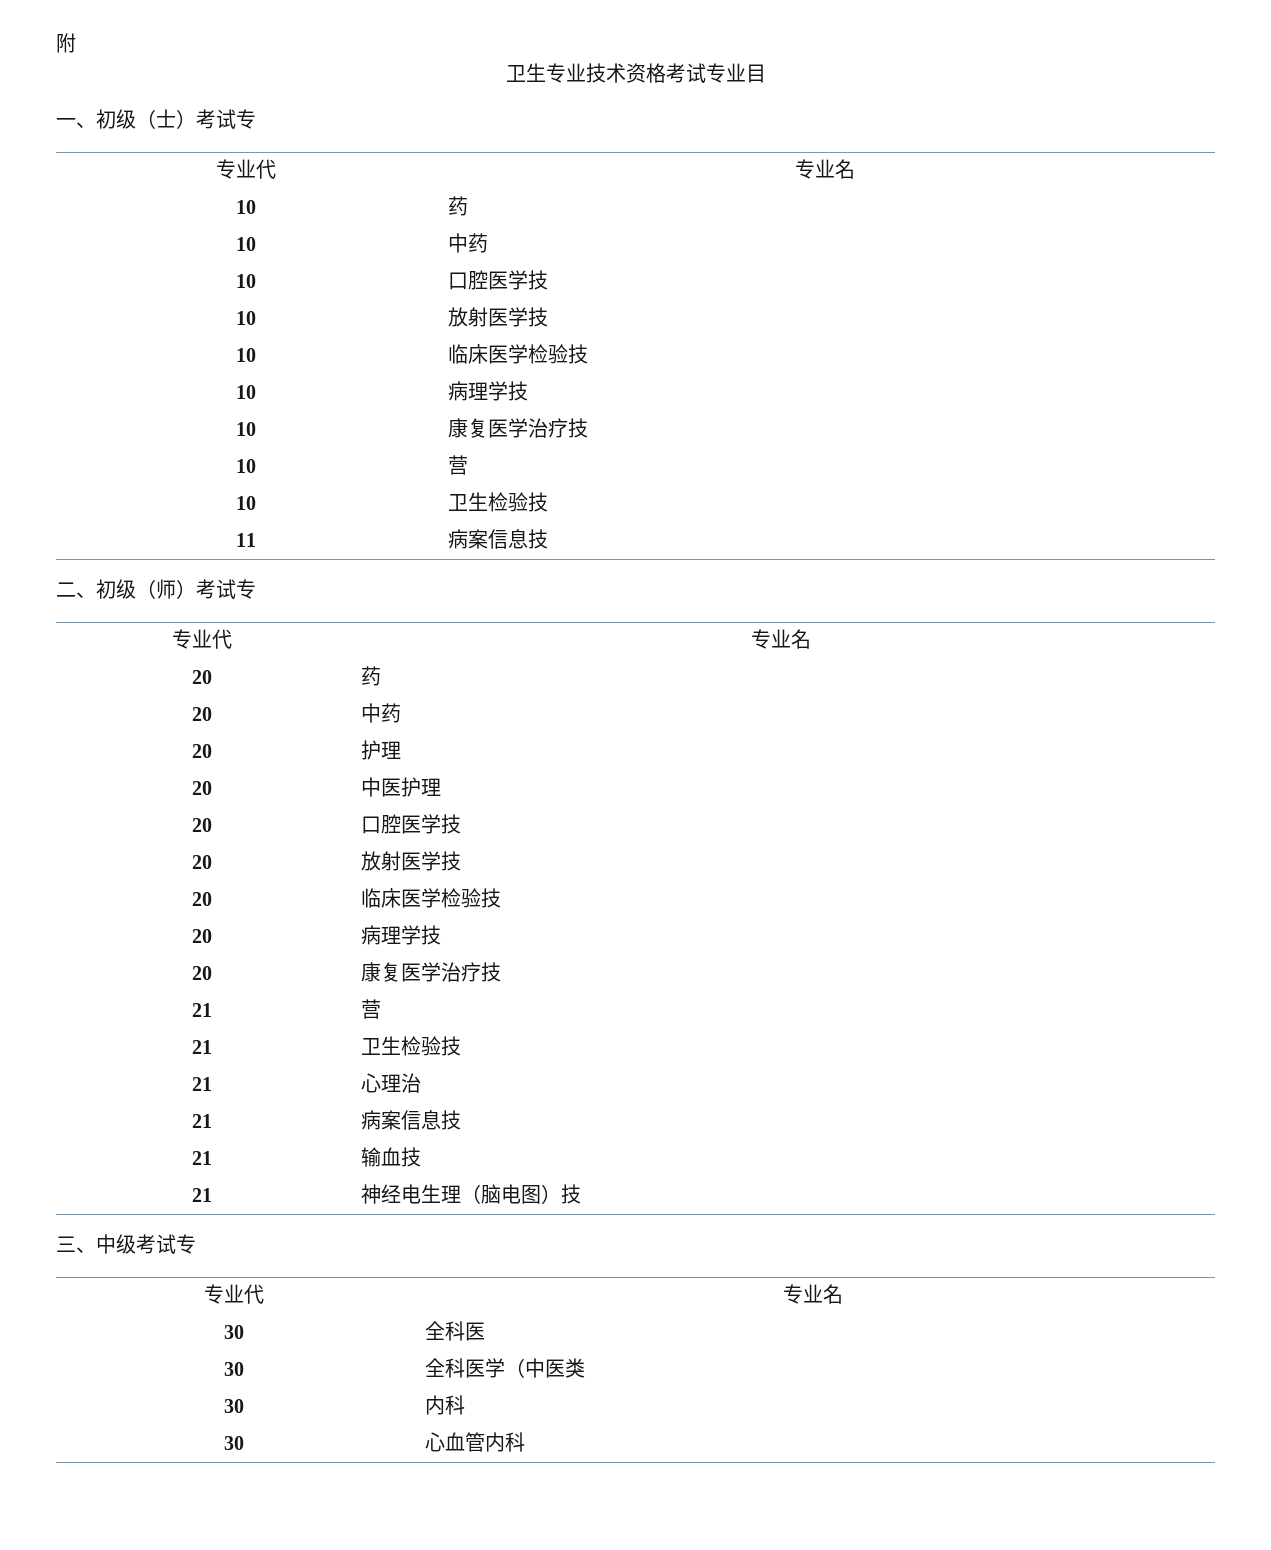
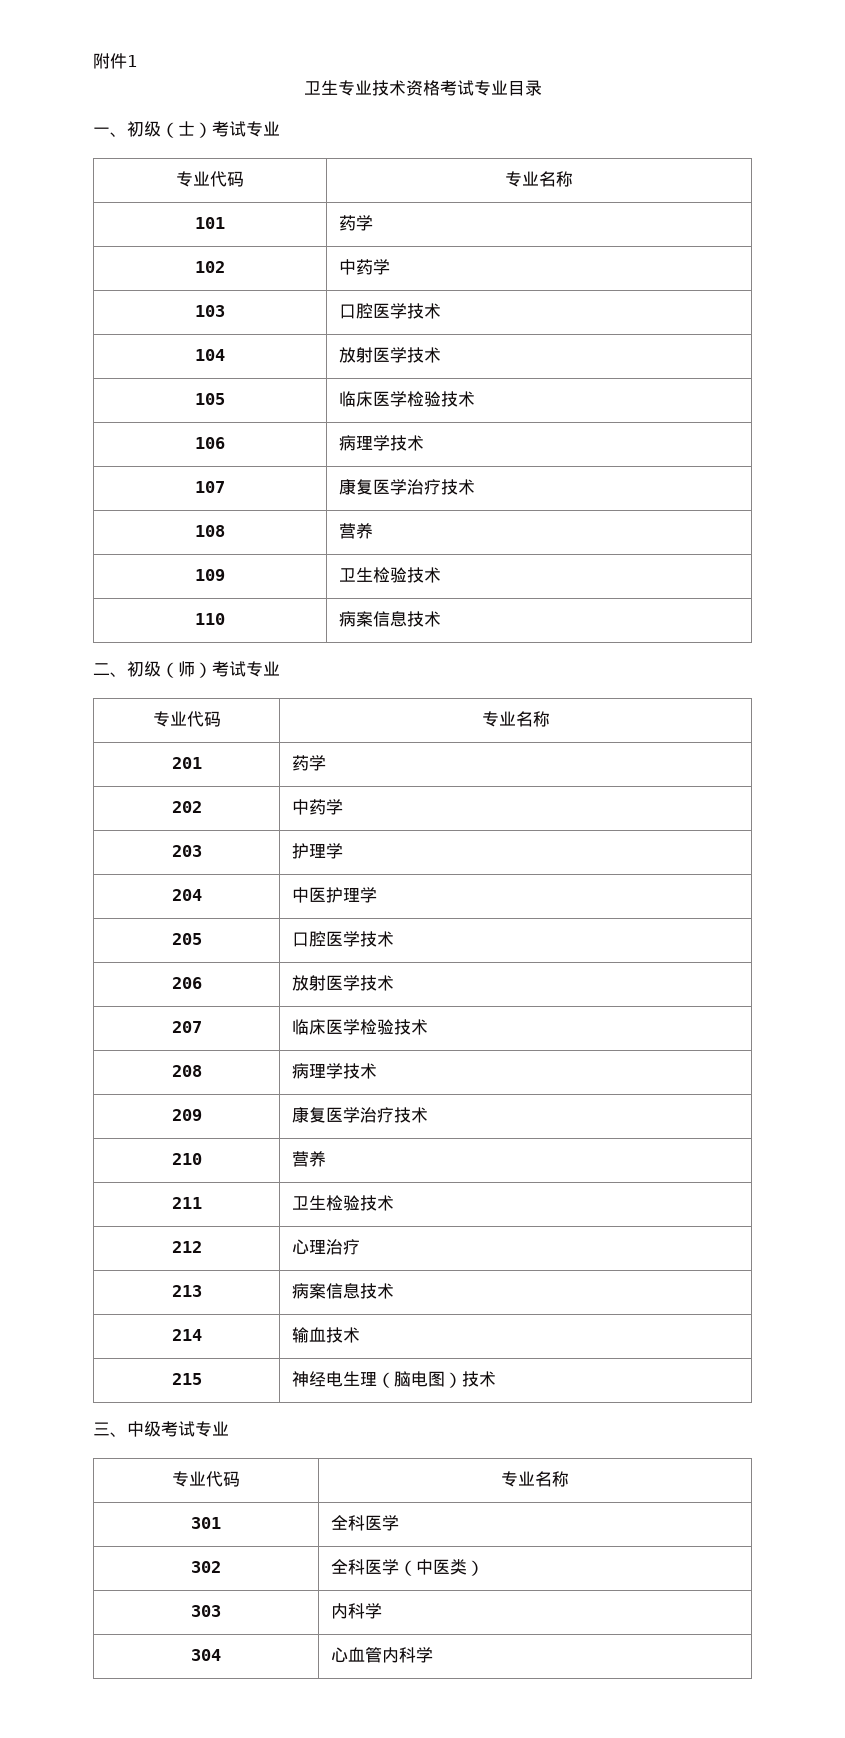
(76, 43) none -> [110,53,137,69] 件1
(766, 73) none -> [524,80,542,96] 录
[215,159,276,179] [794,159,855,179] [235,200,256,214] [447,196,468,216] [235,237,256,251] [447,233,488,253] [235,274,256,288] [447,270,548,290] [235,311,256,325] [447,307,548,327] [235,348,256,362] [447,344,588,364] [235,385,256,399] [447,381,528,401] [235,422,256,436] [447,418,588,438] [235,459,256,473] [447,455,468,475] [235,496,256,510] [447,492,548,512] [235,533,256,547] [447,529,548,549] // 专业代 | 专业名 // 10 | 药 // 10 | 中药 // 10 | 口腔医学技 // 10 | 放射医学技 // 10 | 临床医学检验技 // 10 | 病理学技 // 10 | 康复医学治疗技 // 10 | 营 // 10 | 卫生检验技 // 11 | 病案信息技 -> [263,121,280,136] [176,171,244,187] [505,171,573,187] [195,217,225,229] [338,215,373,231] [195,261,225,273] [338,259,390,275] [195,305,225,317] [338,303,441,319] [195,349,225,361] [338,347,441,363] [195,393,225,405] [338,391,475,407] [195,437,225,449] [338,435,424,451] [195,481,225,493] [338,479,475,495] [195,525,225,537] [338,523,373,539] [195,569,225,581] [338,567,441,583] [195,613,225,625] [338,611,441,627] 业 // 专业代码 | 专业名称 // 101 | 药学 // 102 | 中药学 // 103 | 口腔医学技术 // 104 | 放射医学技术 // 105 | 临床医学检验技术 // 106 | 病理学技术 // 107 | 康复医学治疗技术 // 108 | 营养 // 109 | 卫生检验技术 // 110 | 病案信息技术
[172,629,232,649] [751,629,811,649] [192,670,212,684] [360,666,381,686] [192,707,212,721] [360,703,401,723] [192,744,212,758] [360,740,401,760] [192,781,212,795] // 专业代 | 专业名 // 20 | 药 // 20 | 中药 // 20 | 护理 // 20 -> [263,661,280,676] [152,711,221,727] [481,711,550,727] [171,757,202,769] [291,755,326,771] [171,801,202,813] [291,799,343,815] [171,845,202,857] [291,843,343,859] [171,889,202,901] 业 // 专业代码 | 专业名称 // 201 | 药学 // 202 | 中药学 // 203 | 护理学 // 204
[192,818,212,832] [360,814,461,834] [192,855,212,869] [360,851,461,871] [192,892,212,906] [360,888,501,908] [192,929,212,943] [360,925,441,945] [192,966,212,980] [360,962,501,982] [192,1003,212,1017] [360,999,381,1019] [192,1040,212,1054] [360,1036,461,1056] [192,1077,212,1091] // 20 | 口腔医学技 // 20 | 放射医学技 // 20 | 临床医学检验技 // 20 | 病理学技 // 20 | 康复医学治疗技 // 21 | 营 // 21 | 卫生检验技 // 21 -> [359,887,377,903] [171,933,202,945] [291,931,394,947] [171,977,202,989] [291,975,394,991] [171,1021,202,1033] [291,1019,428,1035] [171,1065,202,1077] [291,1063,377,1079] [171,1109,202,1121] [291,1107,428,1123] [171,1153,202,1165] [291,1151,326,1167] [171,1197,202,1209] [291,1195,394,1211] [171,1241,202,1253] 学 // 205 | 口腔医学技术 // 206 | 放射医学技术 // 207 | 临床医学检验技术 // 208 | 病理学技术 // 209 | 康复医学治疗技术 // 210 | 营养 // 211 | 卫生检验技术 // 212
[192,1114,212,1128] [360,1110,461,1130] [192,1151,212,1165] // 21 | 病案信息技 // 21 -> [342,1239,360,1255] [171,1285,202,1297] [291,1283,394,1299] [171,1329,202,1341] 疗 // 213 | 病案信息技术 // 214
[192,1188,212,1202] // 21 -> [342,1327,360,1343] [171,1373,202,1385] 术 // 215
(581, 1194) none -> [478,1371,496,1387] 术
[204,1284,264,1304] [783,1284,843,1304] [224,1325,244,1339] [424,1321,485,1341] [224,1362,244,1376] // 专业代 | 专业名 // 30 | 全科医 // 30 -> [212,1421,229,1436] [172,1471,240,1487] [501,1471,569,1487] [191,1517,221,1529] [330,1515,399,1531] [191,1561,221,1573] 业 // 专业代码 | 专业名称 // 301 | 全科医学 // 302
[224,1399,244,1413] [424,1395,465,1415] [224,1436,244,1450] // 30 | 内科 // 30 -> [466,1560,484,1576] [191,1605,221,1617] [330,1603,382,1619] [191,1649,221,1661] ） // 303 | 内科学 // 304
(525, 1442) none -> [415,1647,433,1663] 学

